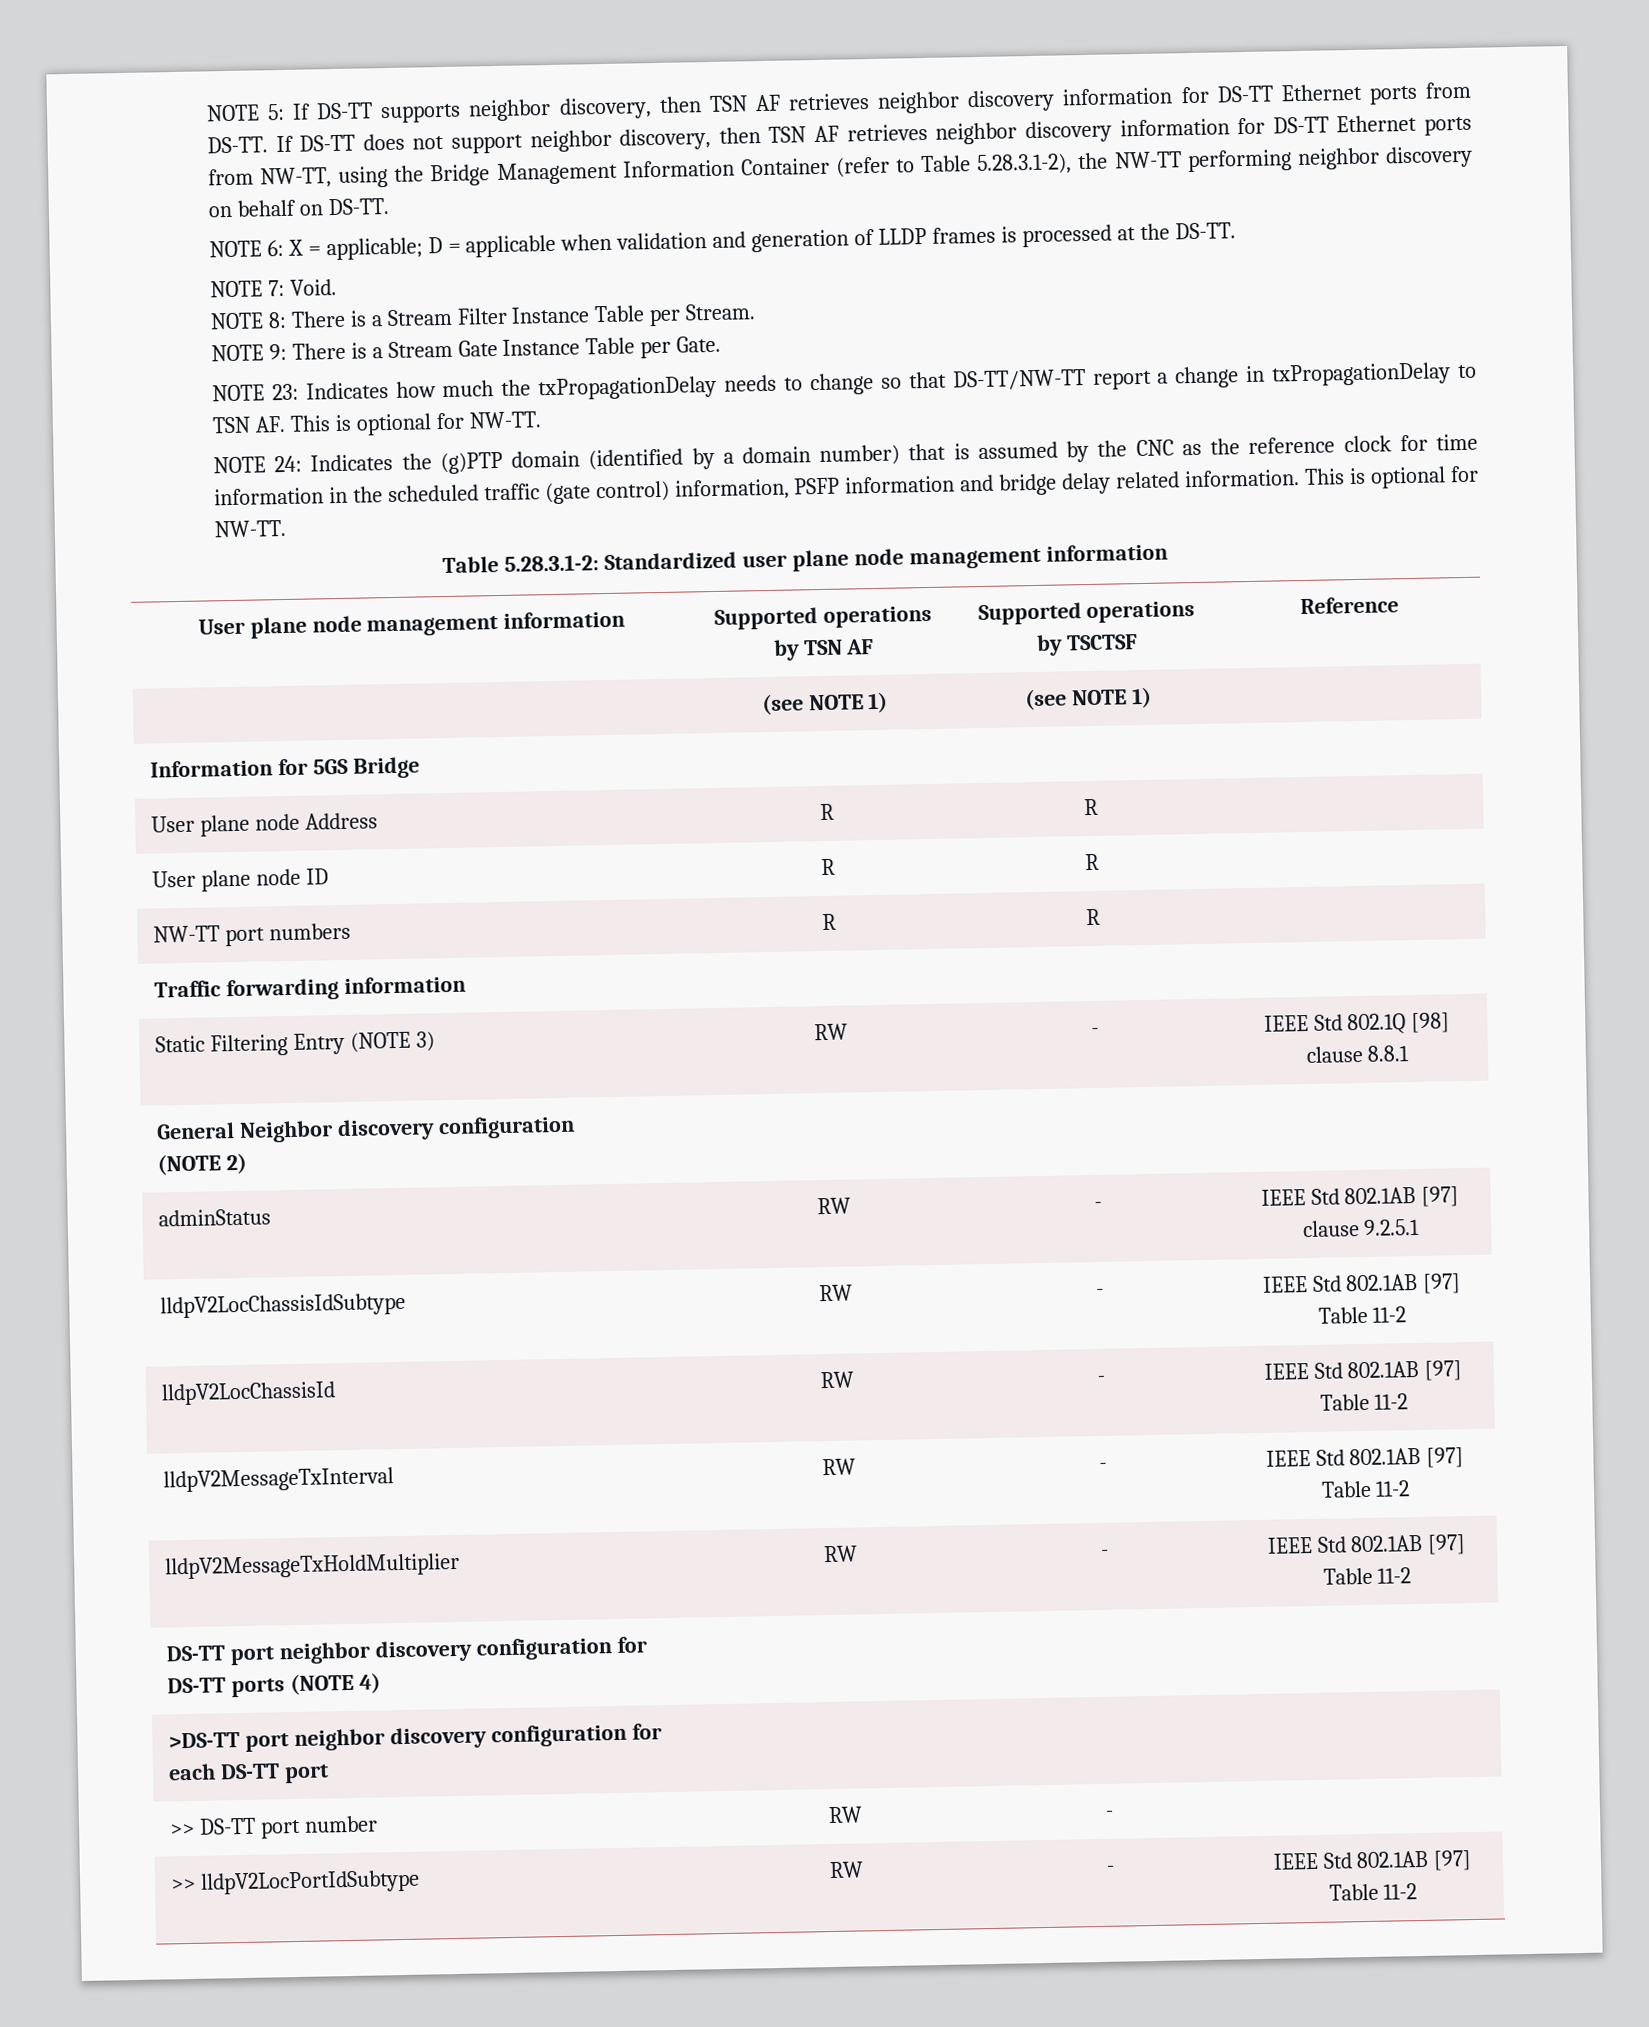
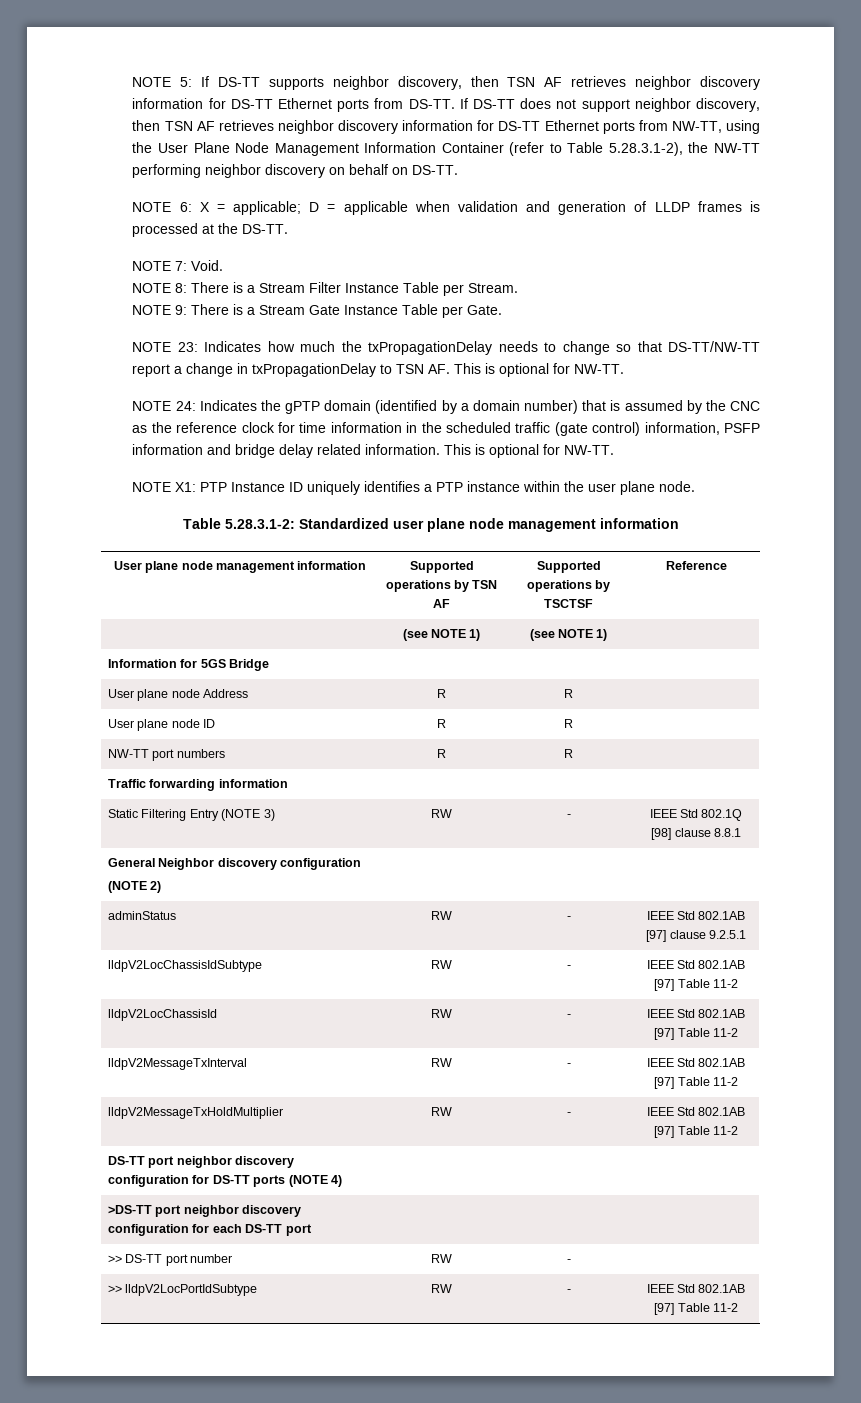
[430,164,491,187] Bridge -> [157,142,270,153] User Plane Node
[439,451,503,475] (g)PTP -> [285,401,321,414] gPTP
(286, 528) none -> [132,481,696,495] // NOTE X1: PTP Instance ID uniquely identifies a PTP instance within the user plane node.

